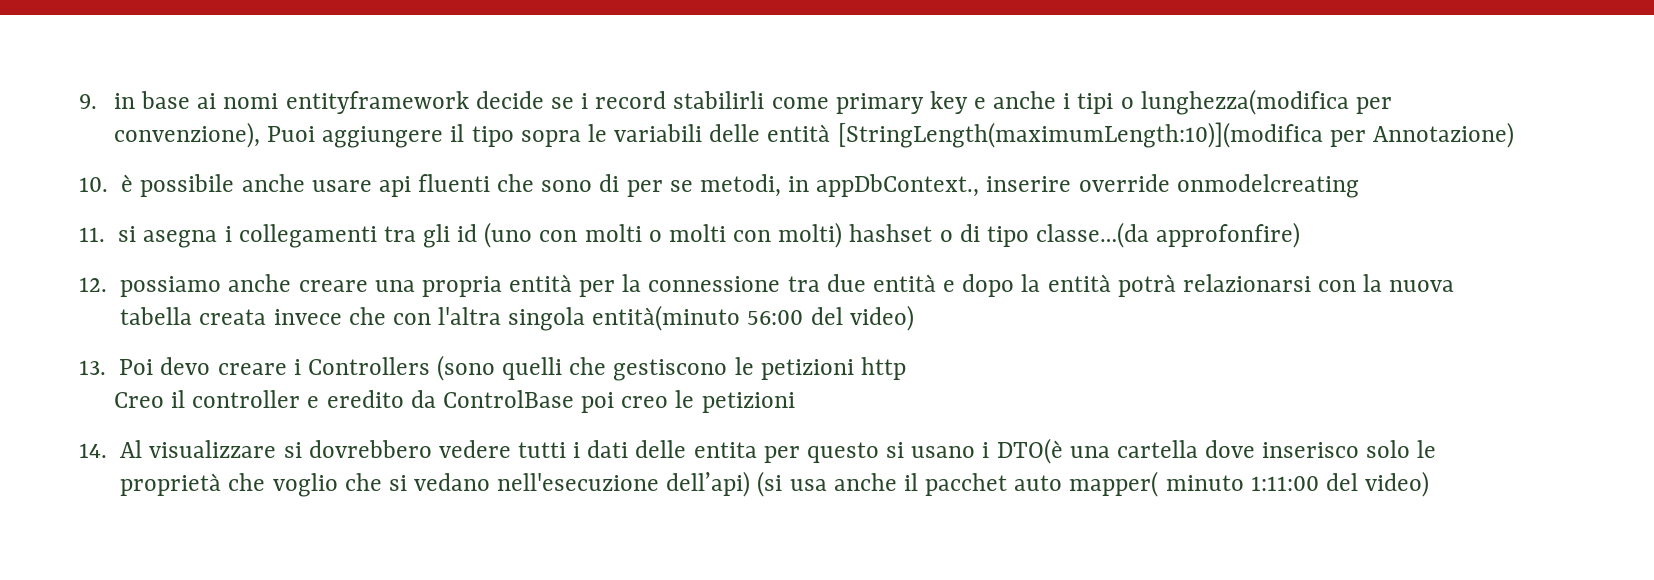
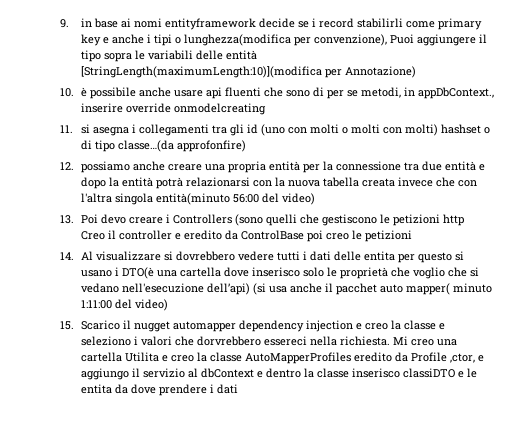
(1430, 484) none -> [59,320,445,332] [80,336,457,346] [80,352,484,364] [80,368,477,380] [80,384,238,396] // 15. Scarico il nugget automapper dependency injection e creo la classe e seleziono i valori che dorvrebbero essereci nella richiesta. Mi creo una cartella Utilita e creo la classe AutoMapperProfiles eredito da Profile ,ctor, e aggiungo il servizio al dbContext e dentro la classe inserisco classiDTO e le entita da dove prendere i dati

